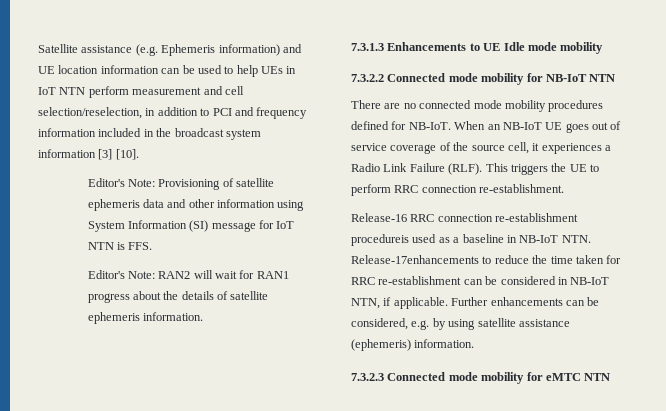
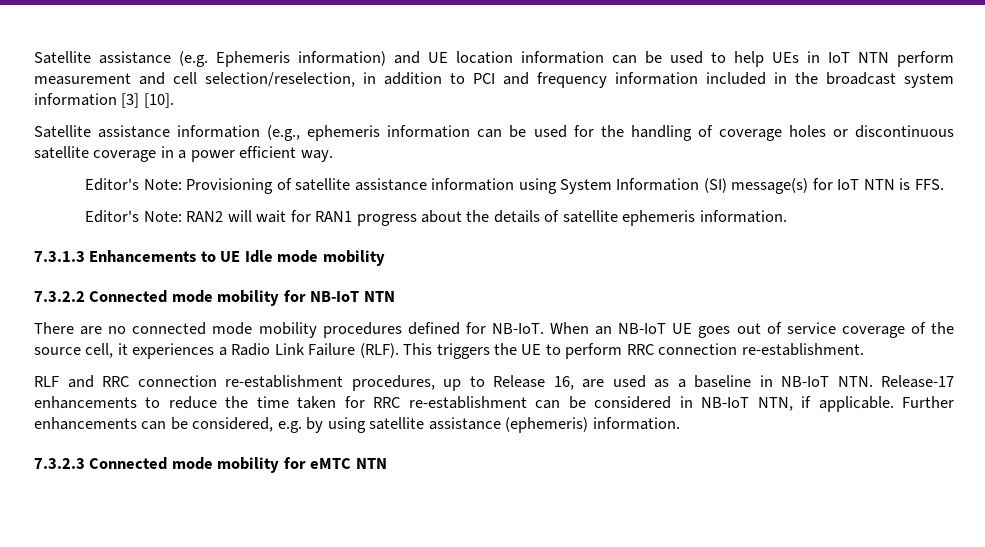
(139, 154) none -> [34,125,954,141] [34,146,333,162] // Satellite assistance information (e.g., ephemeris information can be used for the handling of coverage holes or discontinuous satellite coverage in a power efficient way.
[87,199,215,211] ephemeris data and other -> [354,178,427,191] assistance
[211,222,256,232] message -> [731,178,809,194] message(s)
[351,213,407,222] Release-16 -> [34,375,94,388] RLF and
[351,234,409,246] procedureis -> [351,375,604,391] procedures, up to Release 16, are
[351,255,479,264] Release-17enhancements -> [881,375,954,388] [34,396,137,409] Release-17 enhancements

